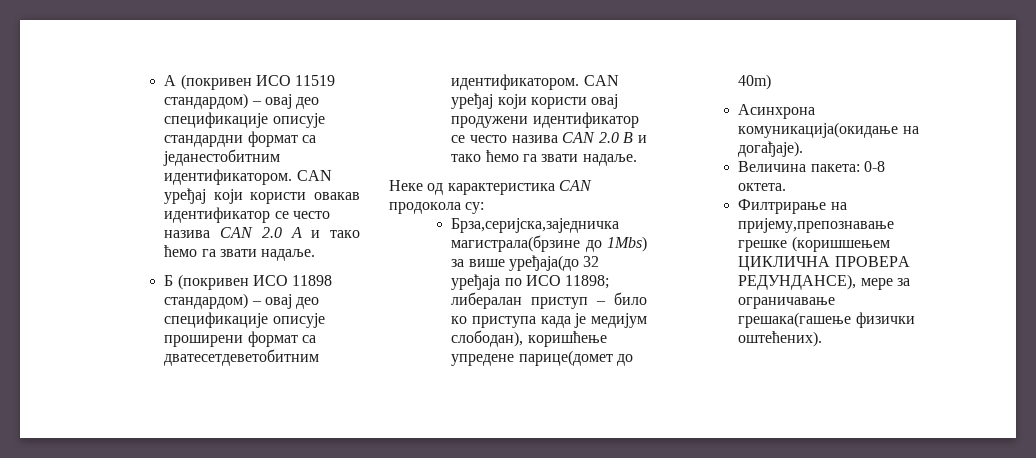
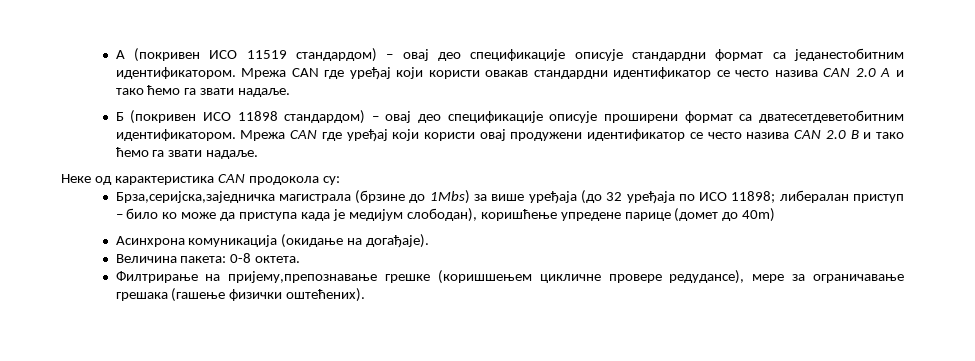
[296,170,332,181] CAN -> [241,68,345,79] Мрежа CAN где
(360, 196) none -> [533,70,608,79] стандардни
[583,75,619,86] CAN -> [240,130,342,141] Мрежа CAN где
[451,235,581,252] магистрала(брзине -> [278,190,406,204] магистрала (брзине
[509,255,580,271] уређаја(до -> [528,190,602,204] уређаја (до
(468, 320) none -> [181,212,236,221] може да
[518,350,613,366] парице(домет -> [624,208,719,222] парице (домет
[738,122,899,138] комуникација(окидање -> [188,234,344,248] комуникација (окидање
[738,256,910,271] [738,274,857,290] ЦИКЛИЧНА ПРОВЕРА РЕДУНДАНСЕ), -> [539,270,745,284] цикличне провере редудансе),
[738,312,852,328] грешака(гашење -> [115,288,226,302] грешака (гашење

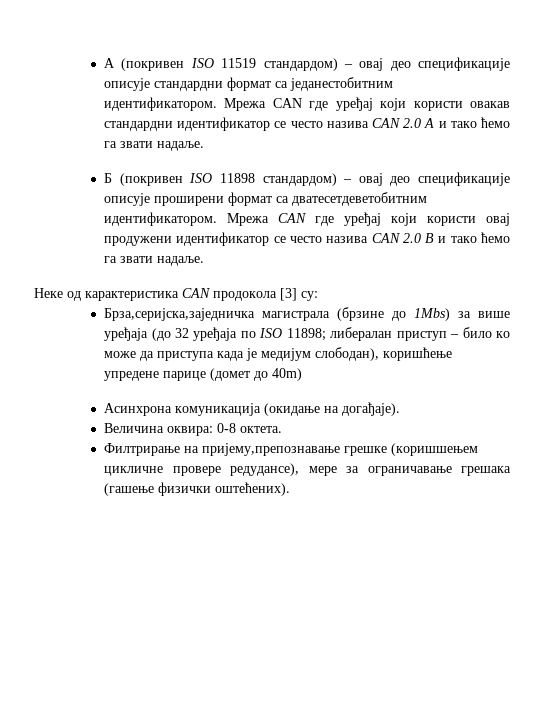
[209,50,238,59] ИСО -> [190,58,214,68] ISO
[202,112,231,121] ИСО -> [189,173,213,183] ISO
(319, 180) none -> [280,288,297,301] [3]
[699,192,728,201] ИСО -> [259,328,283,338] ISO
[180,256,227,263] пакета: -> [167,426,214,436] оквира:

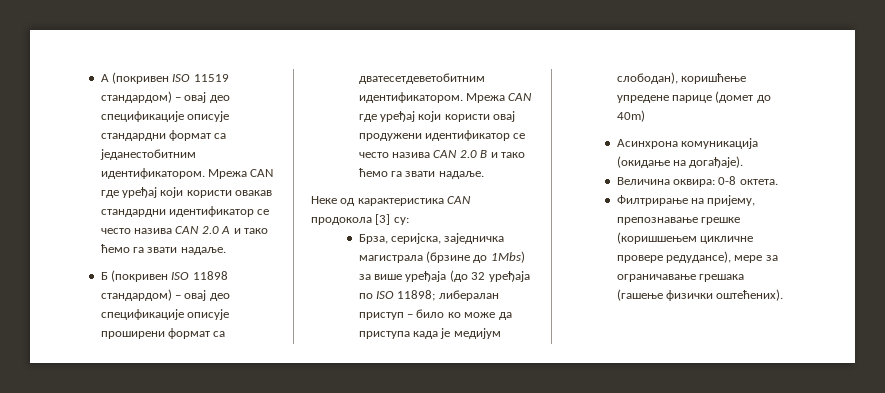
[104,308,256,321] Брза,серијска,заједничка -> [358,233,505,244] Брза, серијска, заједничка
[202,443,341,456] пријему,препознавање -> [707,195,756,206] [616,217,698,225] пријему, препознавање

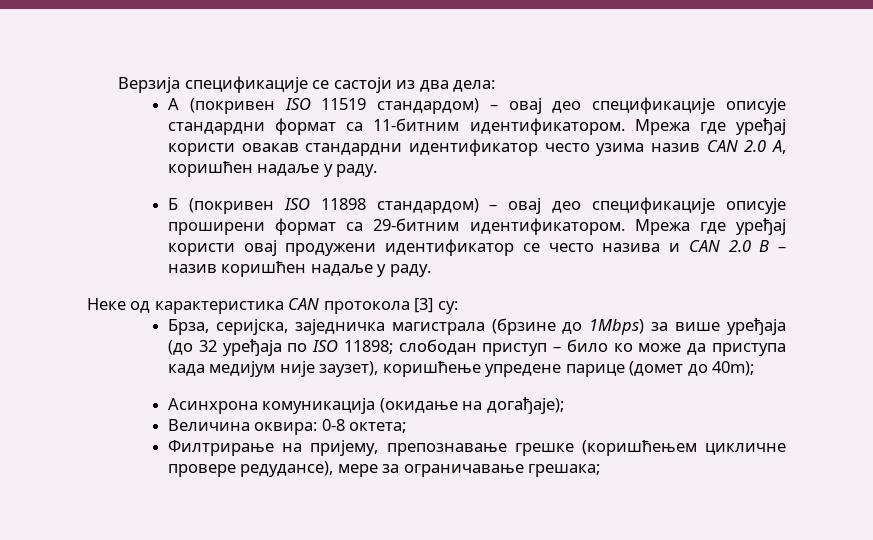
(100, 78) none -> [118,76,496,93] Верзија спецификације се састоји из два дела: //
[99,149,196,160] [100,168,274,179] [100,187,184,198] једанестобитним идентификатором. Мрежа CAN где уређај који -> [373,118,787,135] 11-битним идентификатором. Мрежа где уређај
[257,209,270,215] [100,226,268,234] [100,244,226,255] се често назива CAN 2.0 А и тако ћемо га звати надаље. -> [544,140,786,156] [168,161,378,177] често узима назив CAN 2.0 А, коришћен надаље у раду.
[358,73,485,84] [358,92,533,103] [358,111,442,122] дватесетдеветобитним идентификатором. Мрежа CAN где уређај који -> [373,218,787,235] 29-битним идентификатором. Мрежа где уређај
(431, 155) none -> [669,243,681,252] и
[490,152,525,158] [358,168,484,179] и тако ћемо га звати надаље. -> [778,246,787,252] [168,261,431,277] – назив коришћен надаље у раду.
[311,217,372,225] продокола -> [323,301,410,314] протокола
[490,251,525,263] 1Mbs) -> [589,319,645,335] 1Mbps)
[438,290,499,301] либералан -> [398,339,477,355] слободан
[440,328,501,339] [616,72,678,84] је медијум слободан), -> [209,361,379,377] медијум није заузет),
[616,110,645,122] 40m) -> [712,361,755,376] 40m);
[689,156,744,168] догађаје). -> [486,397,564,414] догађаје);
[739,179,778,185] октета. -> [349,422,407,433] октета;
[616,232,697,244] (коришшењем -> [581,440,697,456] (коришћењем
[699,274,745,282] [616,289,784,301] грешака (гашење физички оштећених). -> [528,464,601,477] грешака;

